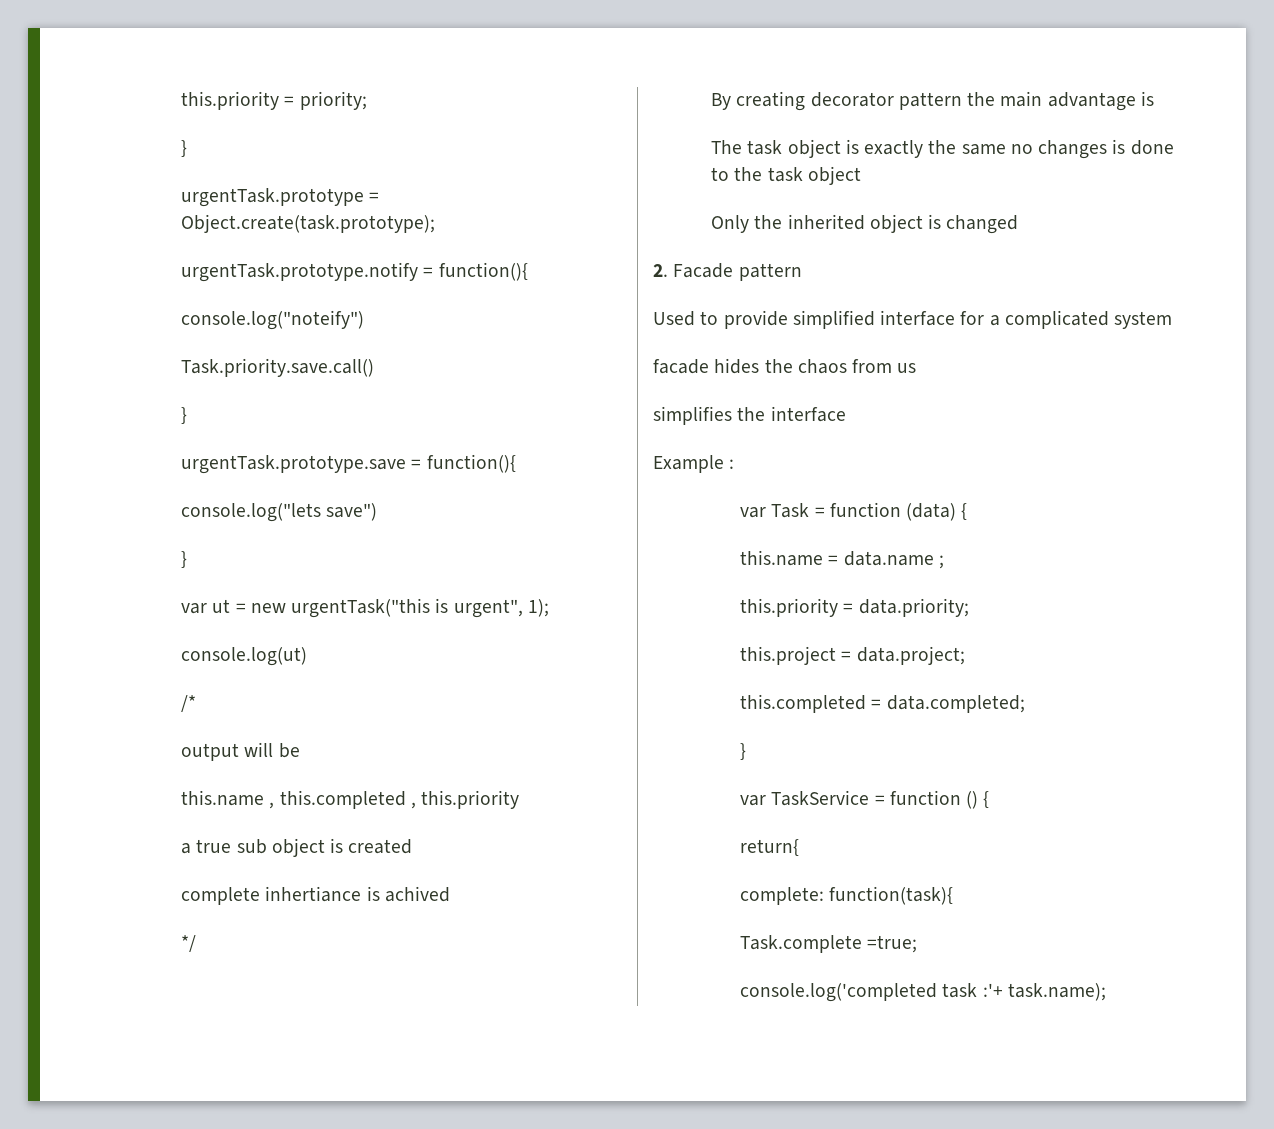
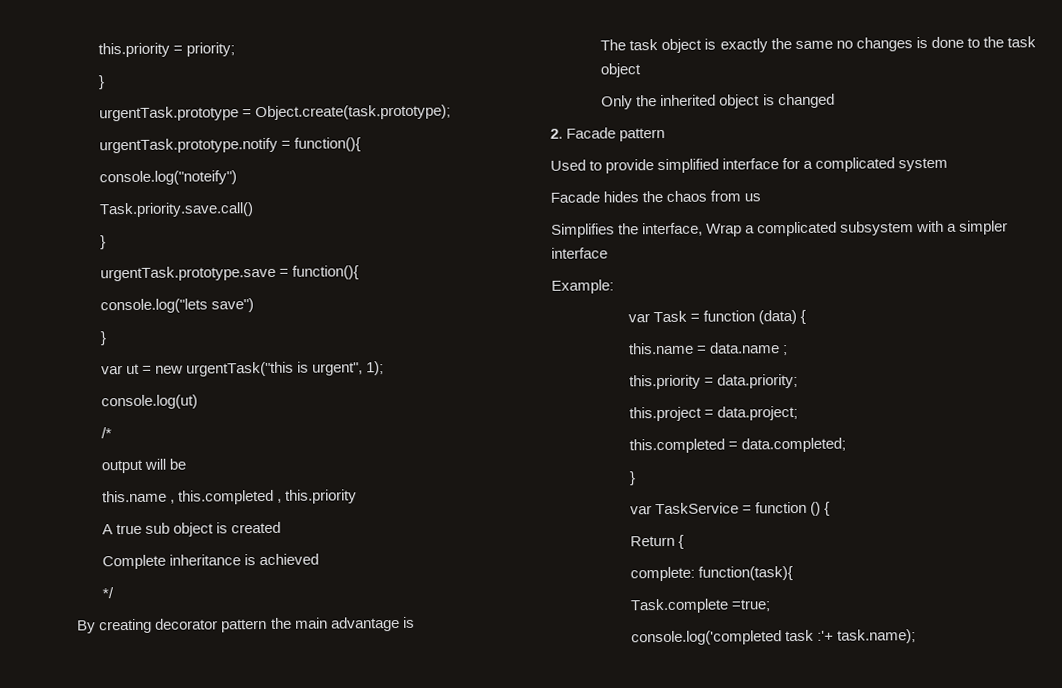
[181,843,192,854] a -> [102,524,114,535] A
[181,886,450,905] complete inhertiance is achived -> [102,553,320,570] Complete inheritance is achieved
[653,359,709,374] facade -> [550,191,600,203] Facade
[653,406,766,425] simplifies the -> [551,220,1009,238] Simplifies the interface, Wrap a complicated subsystem with a simpler
[653,455,735,473] Example : -> [551,279,614,294] Example:
[740,839,800,856] return{ -> [630,534,685,549] Return {

